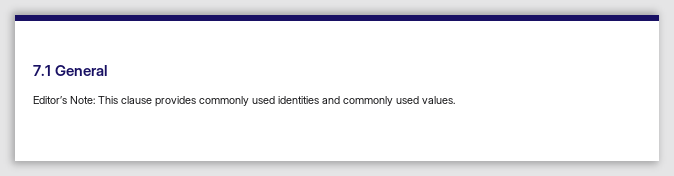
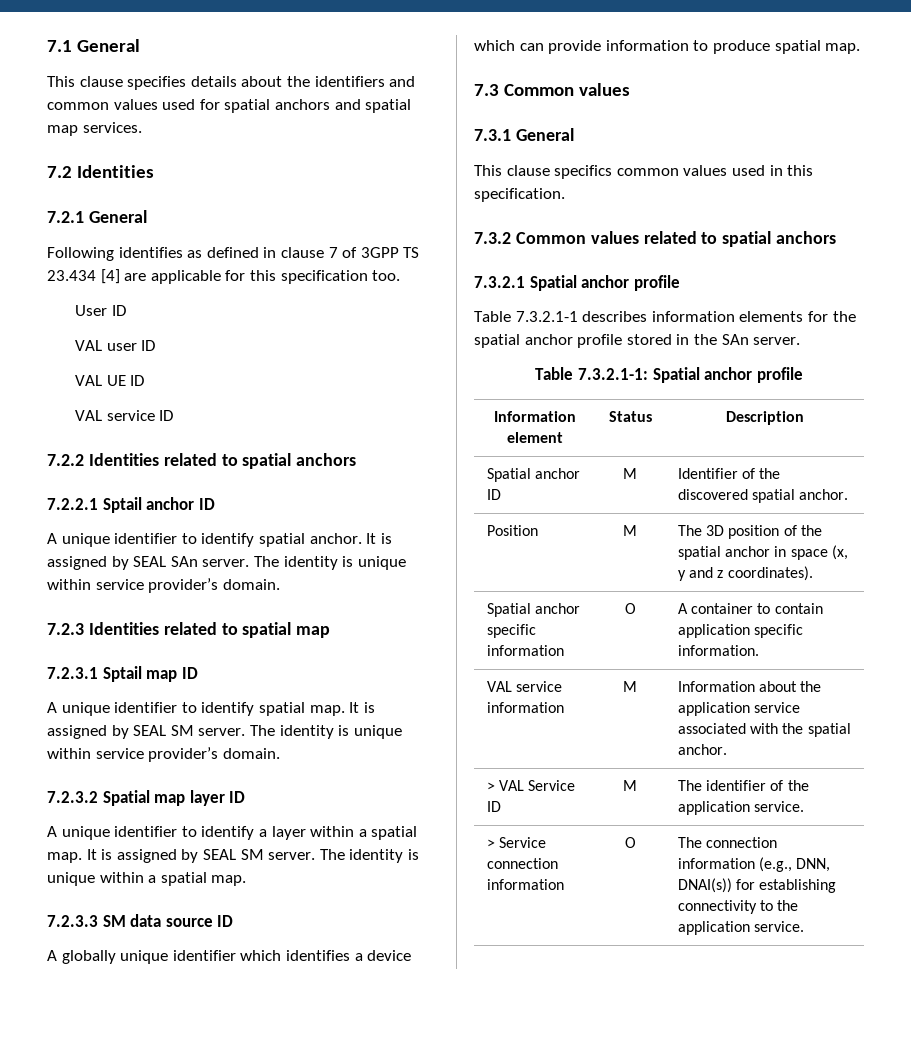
[33,96,455,107] Editor’s Note: This clause provides commonly used identities and commonly used values. -> [47,76,416,90] [47,99,412,113] [47,122,142,136] [47,165,154,178] [47,210,147,223] [47,247,420,261] [47,269,401,284] [74,305,126,316] [74,340,156,351] [74,375,145,386] [74,410,174,421] [47,453,357,469] [47,497,215,513] [47,533,392,547] [47,556,406,570] [47,578,280,593] [47,622,331,638] [47,666,198,682] [47,702,375,716] [47,725,402,739] [47,747,280,762] [47,790,246,806] [47,826,418,840] [47,849,419,863] [47,872,247,886] [47,914,234,927] [47,950,412,964] [474,40,861,54] [474,83,630,96] [474,128,574,141] [474,165,814,179] [474,188,565,202] [474,231,837,247] [474,275,680,291] [474,311,856,322] [474,334,801,348] [535,367,803,383] [493,411,576,422] [506,432,563,443] [608,411,652,422] [725,411,804,425] [487,468,581,482] [487,489,502,500] [623,468,637,479] [678,468,781,479] [678,489,849,503] [487,525,539,536] [623,525,637,536] [678,525,822,539] [678,545,848,560] [678,566,813,581] [487,603,581,617] [487,624,537,638] [487,645,565,656] [624,603,636,614] [678,603,823,614] [678,624,804,638] [678,645,760,656] [487,681,563,692] [487,702,565,713] [623,681,637,692] [678,681,822,692] [678,702,801,716] [678,723,851,737] [678,744,728,755] [487,780,576,791] [487,801,502,812] [623,780,637,791] [678,780,809,791] [678,801,805,815] [487,837,547,848] [487,858,559,869] [487,879,565,890] [624,837,636,848] [678,837,778,848] [678,857,831,872] [678,878,837,893] [678,900,799,914] [678,921,805,935] This clause specifies details about the identifiers and common values used for spatial anchors and spatial map services. // 7.2 Identities // 7.2.1 General // Following identifies as defined in clause 7 of 3GPP TS 23.434 [4] are applicable for this specification too. // User ID // VAL user ID // VAL UE ID // VAL service ID // 7.2.2 Identities related to spatial anchors // 7.2.2.1 Sptail anchor ID // A unique identifier to identify spatial anchor. It is assigned by SEAL SAn server. The identity is unique within service provider’s domain. // 7.2.3 Identities related to spatial map // 7.2.3.1 Sptail map ID // A unique identifier to identify spatial map. It is assigned by SEAL SM server. The identity is unique within service provider’s domain. // 7.2.3.2 Spatial map layer ID // A unique identifier to identify a layer within a spatial map. It is assigned by SEAL SM server. The identity is unique within a spatial map. // 7.2.3.3 SM data source ID // A globally unique identifier which identifies a device which can provide information to produce spatial map. // 7.3 Common values // 7.3.1 General // This clause specifics common values used in this specification. // 7.3.2 Common values related to spatial anchors // 7.3.2.1 Spatial anchor profile // Table 7.3.2.1-1 describes information elements for the spatial anchor profile stored in the SAn server. // Table 7.3.2.1-1: Spatial anchor profile // Information element | Status | Description // Spatial anchor ID | M | Identifier of the discovered spatial anchor. // Position | M | The 3D position of the spatial anchor in space (x, y and z coordinates). // Spatial anchor specific information | O | A container to contain application specific information. // VAL service information | M | Information about the application service associated with the spatial anchor. // > VAL Service ID | M | The identifier of the application service. // > Service connection information | O | The connection information (e.g., DNN, DNAI(s)) for establishing connectivity to the application service.

